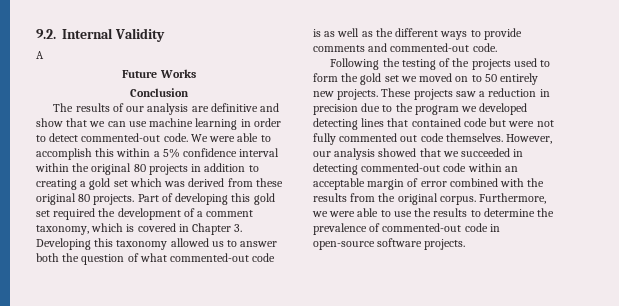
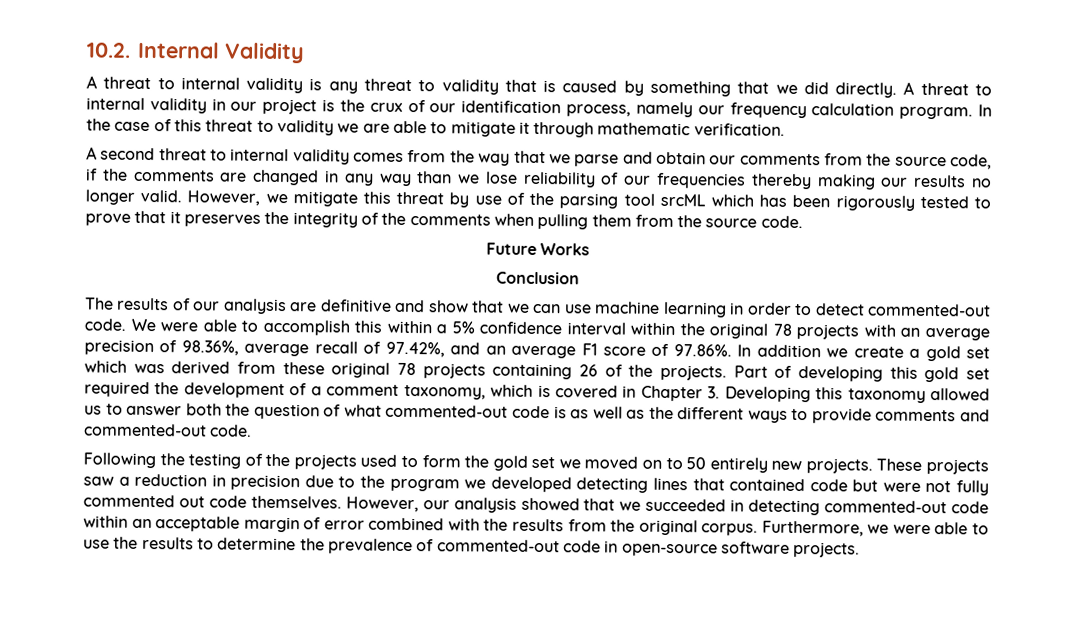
[36,29,56,39] 9.2. -> [86,42,131,58] 10.2.
(44, 55) none -> [103,76,993,98] [86,97,993,120] [86,118,785,138] [86,146,993,170] [86,168,992,190] [85,189,992,211] [85,210,803,230] threat to internal validity is any threat to validity that is caused by something that we did directly. A threat to internal validity in our project is the crux of our identification process, namely our frequency calculation program. In the case of this threat to validity we are able to mitigate it through mathematic verification. // A second threat to internal validity comes from the way that we parse and obtain our comments from the source code, if the comments are changed in any way than we lose reliability of our frequencies thereby making our results no longer valid. However, we mitigate this threat by use of the parsing tool srcML which has been rigorously tested to prove that it preserves the integrity of the comments when pulling them from the source code.
[133,163,259,175] [36,179,77,190] 80 projects in addition to creating -> [772,323,990,341] [84,339,904,359] 78 projects with an average precision of 98.36%, average recall of 97.42%, and an average F1 score of 97.86%. In addition we create
[78,194,91,202] 80 -> [397,362,654,380] 78 projects containing 26 of the

